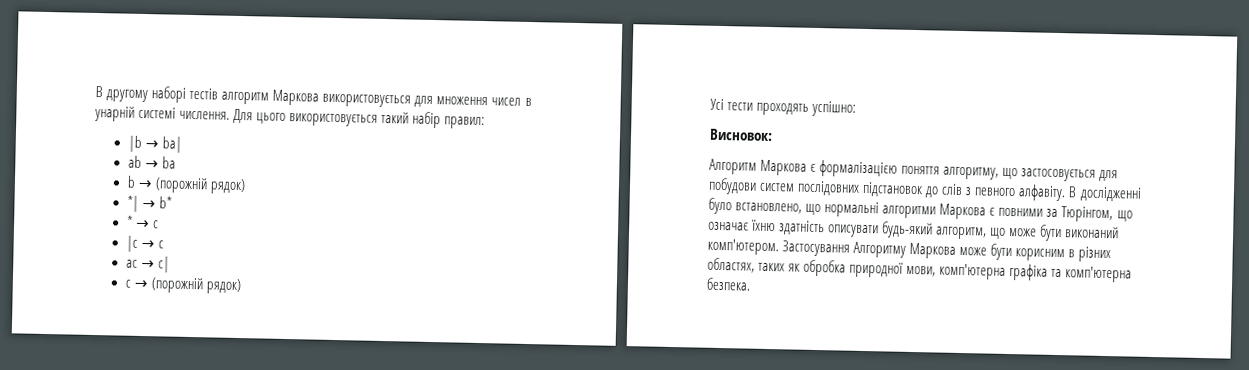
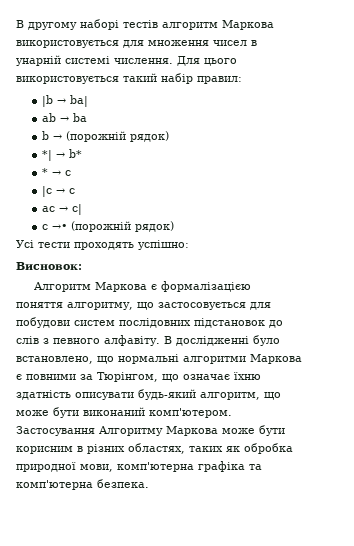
[133,279,148,289] → -> [51,224,67,230] →•

